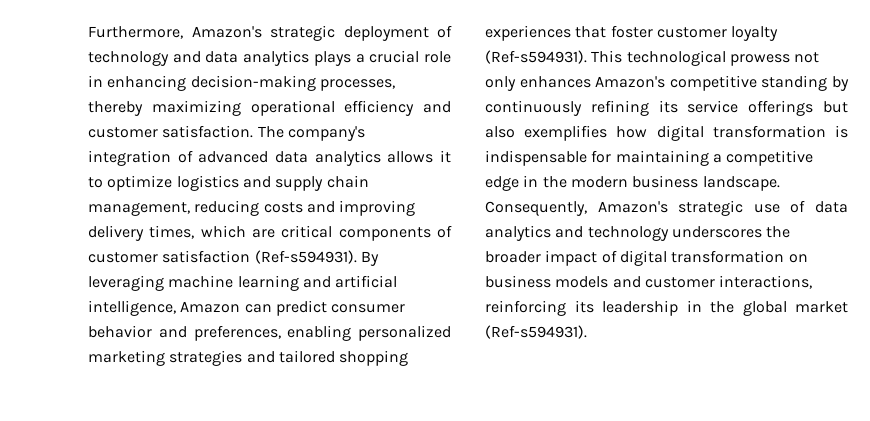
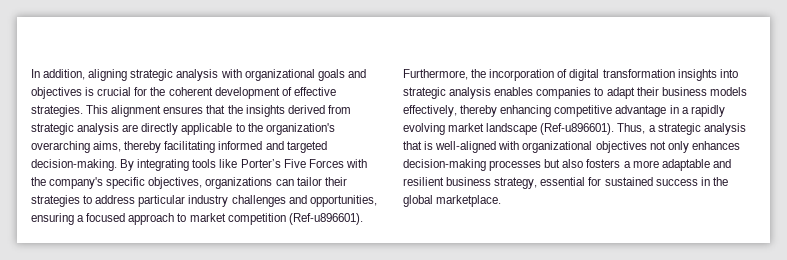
[88,25,452,41] [88,50,452,66] [88,75,395,91] [88,100,451,116] [88,125,365,141] [88,150,452,166] [88,175,369,191] [88,200,416,216] [88,225,452,241] [88,250,379,266] [88,275,398,291] [88,300,406,316] [88,325,451,341] [88,350,409,366] [485,25,779,41] [485,50,820,66] [485,75,849,91] [485,100,848,116] [485,125,848,141] [485,150,814,166] [485,175,780,191] [485,200,849,216] [485,225,791,241] [485,250,808,266] [485,275,813,289] [485,300,678,316] Furthermore, Amazon's strategic deployment of technology and data analytics plays a crucial role in enhancing decision-making processes, thereby maximizing operational efficiency and customer satisfaction. The company's integration of advanced data analytics allows it to optimize logistics and supply chain management, reducing costs and improving delivery times, which are critical components of customer satisfaction (Ref-s594931). By leveraging machine learning and artificial intelligence, Amazon can predict consumer behavior and preferences, enabling personalized marketing strategies and tailored shopping experiences that foster customer loyalty (Ref-s594931). This technological prowess not only enhances Amazon's competitive standing by continuously refining its service offerings but also exemplifies how digital transformation is indispensable for maintaining a competitive edge in the modern business landscape. Consequently, Amazon's strategic use of data analytics and technology underscores the broader impact of digital transformation on business models and customer interactions, reinforcing its leadership -> [31,69,366,81] [31,87,336,99] [31,105,351,117] [31,123,335,135] [31,141,327,153] [31,159,367,171] [31,177,347,189] [31,195,377,207] [31,213,363,225] [403,69,738,81] [403,87,747,99] [403,105,725,117] [403,123,746,135] [403,141,740,153] [403,159,731,171] [403,177,698,189] In addition, aligning strategic analysis with organizational goals and objectives is crucial for the coherent development of effective strategies. This alignment ensures that the insights derived from strategic analysis are directly applicable to the organization's overarching aims, thereby facilitating informed and targeted decision-making. By integrating tools like Porter’s Five Forces with the company's specific objectives, organizations can tailor their strategies to address particular industry challenges and opportunities, ensuring a focused approach to market competition (Ref-u896601). Furthermore, the incorporation of digital transformation insights into strategic analysis enables companies to adapt their business models effectively, thereby enhancing competitive advantage in a rapidly evolving market landscape (Ref-u896601). Thus, a strategic analysis that is well-aligned with organizational objectives not only enhances decision-making processes but also fosters a more adaptable and resilient business strategy, essential for sustained success
[795,301,848,313] [485,325,587,339] market (Ref-s594931). -> [436,195,502,207] marketplace.

